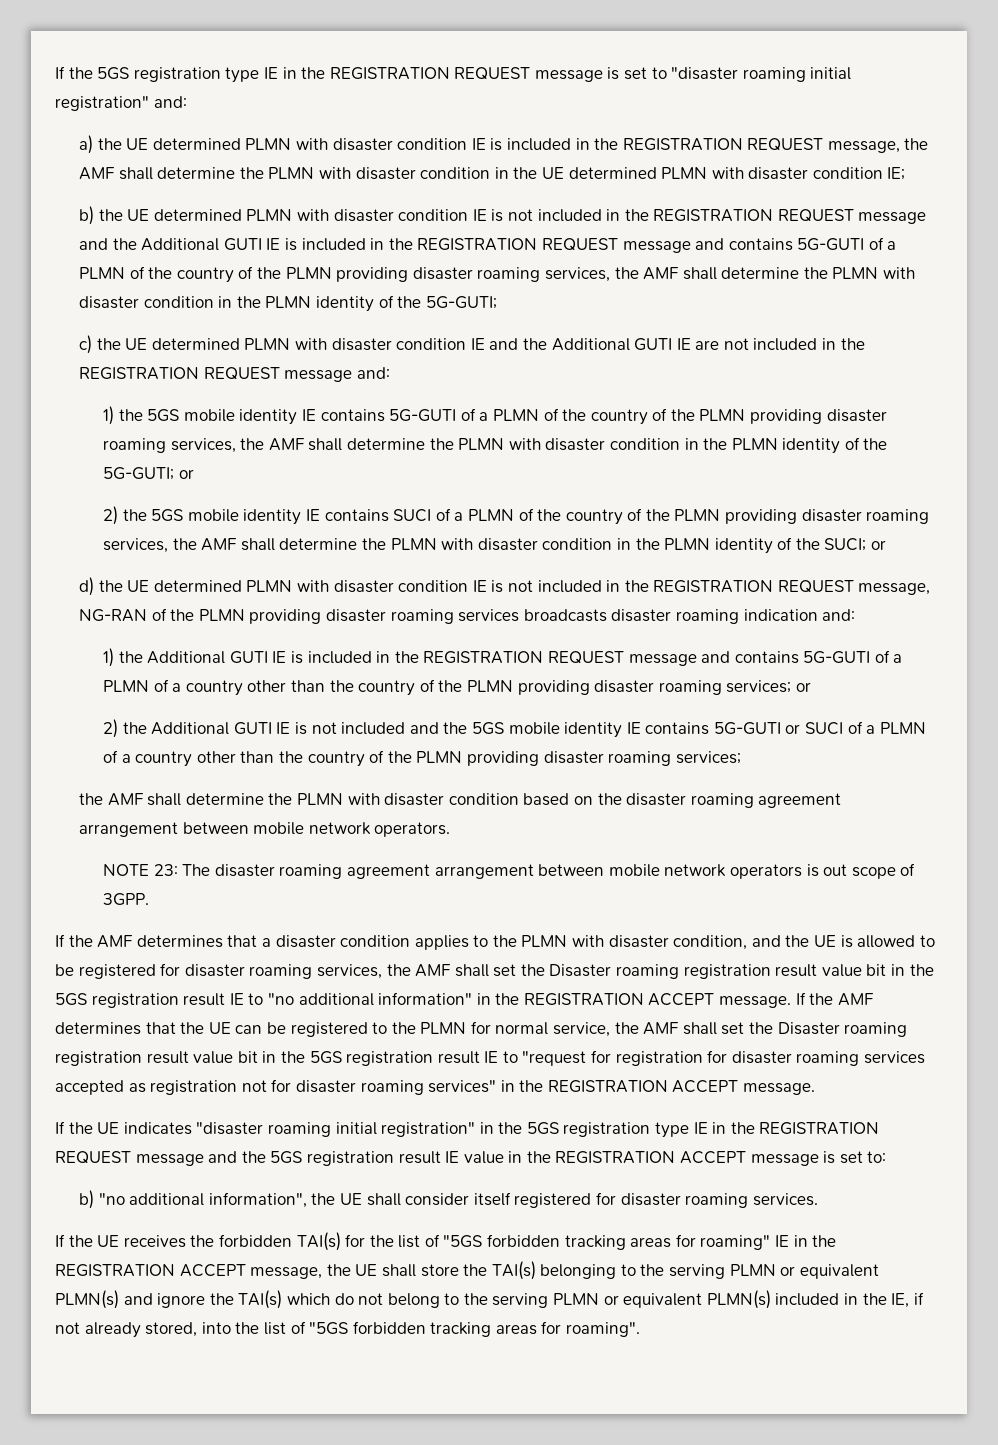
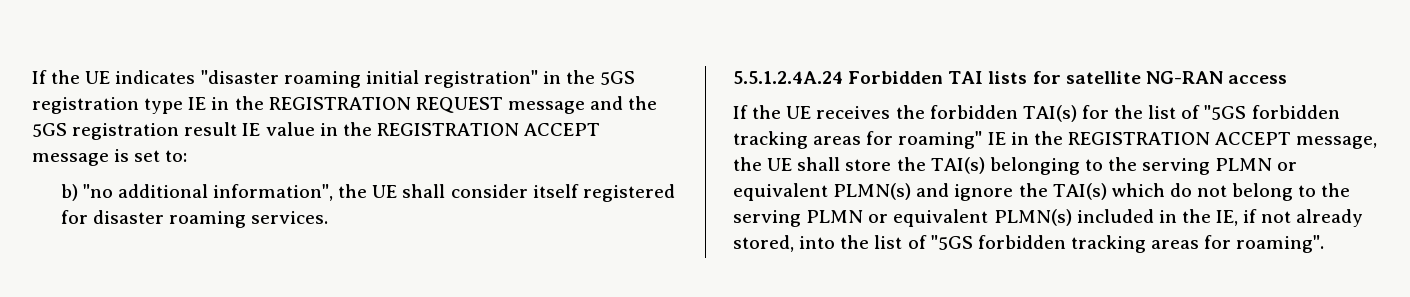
[55,66,852,83] [55,96,187,111] [79,135,929,154] [79,167,906,180] [79,206,927,225] [79,237,897,253] [79,266,916,283] [79,295,497,312] [79,335,865,354] [79,367,390,382] [103,406,887,425] [103,437,888,454] [103,467,194,480] [103,506,930,525] [103,537,887,554] [79,577,931,596] [79,608,856,624] [103,648,903,667] [103,679,811,696] [103,719,926,738] [103,750,741,767] [79,793,842,808] [79,822,451,837] [103,863,916,879] [103,893,150,906] [55,934,935,950] [55,963,934,979] [55,992,873,1008] [55,1021,908,1037] [55,1050,926,1066] [55,1079,816,1095] [55,1121,93,1134] If the 5GS registration type IE in the REGISTRATION REQUEST message is set to "disaster roaming initial registration" and: // a) the UE determined PLMN with disaster condition IE is included in the REGISTRATION REQUEST message, the AMF shall determine the PLMN with disaster condition in the UE determined PLMN with disaster condition IE; // b) the UE determined PLMN with disaster condition IE is not included in the REGISTRATION REQUEST message and the Additional GUTI IE is included in the REGISTRATION REQUEST message and contains 5G-GUTI of a PLMN of the country of the PLMN providing disaster roaming services, the AMF shall determine the PLMN with disaster condition in the PLMN identity of the 5G-GUTI; // c) the UE determined PLMN with disaster condition IE and the Additional GUTI IE are not included in the REGISTRATION REQUEST message and: // 1) the 5GS mobile identity IE contains 5G-GUTI of a PLMN of the country of the PLMN providing disaster roaming services, the AMF shall determine the PLMN with disaster condition in the PLMN identity of the 5G-GUTI; or // 2) the 5GS mobile identity IE contains SUCI of a PLMN of the country of the PLMN providing disaster roaming services, the AMF shall determine the PLMN with disaster condition in the PLMN identity of the SUCI; or // d) the UE determined PLMN with disaster condition IE is not included in the REGISTRATION REQUEST message, NG-RAN of the PLMN providing disaster roaming services broadcasts disaster roaming indication and: // 1) the Additional GUTI IE is included in the REGISTRATION REQUEST message and contains 5G-GUTI of a PLMN of a country other than the country of the PLMN providing disaster roaming services; or // 2) the Additional GUTI IE is not included and the 5GS mobile identity IE contains 5G-GUTI or SUCI of a PLMN of a country other than the country of the PLMN providing disaster roaming services; // the AMF shall determine the PLMN with disaster condition based on the disaster roaming agreement arrangement between mobile network operators. // NOTE 23: The disaster roaming agreement arrangement between mobile network operators is out scope of 3GPP. // If the AMF determines that a disaster condition applies to the PLMN with disaster condition, and the UE is allowed to be registered for disaster roaming services, the AMF shall set the Disaster roaming registration result value bit in the 5GS registration result IE to "no additional information" in the REGISTRATION ACCEPT message. If the AMF determines that the UE can be registered to the PLMN for normal service, the AMF shall set the Disaster roaming registration result value bit in the 5GS registration result IE to "request for registration for disaster roaming services accepted as registration not for disaster roaming services" in the REGISTRATION ACCEPT message. // If the -> [32,70,81,84] If the
(818, 1199) none -> [733,71,1287,84] // 5.5.1.2.4A.24 Forbidden TAI lists for satellite NG-RAN access

